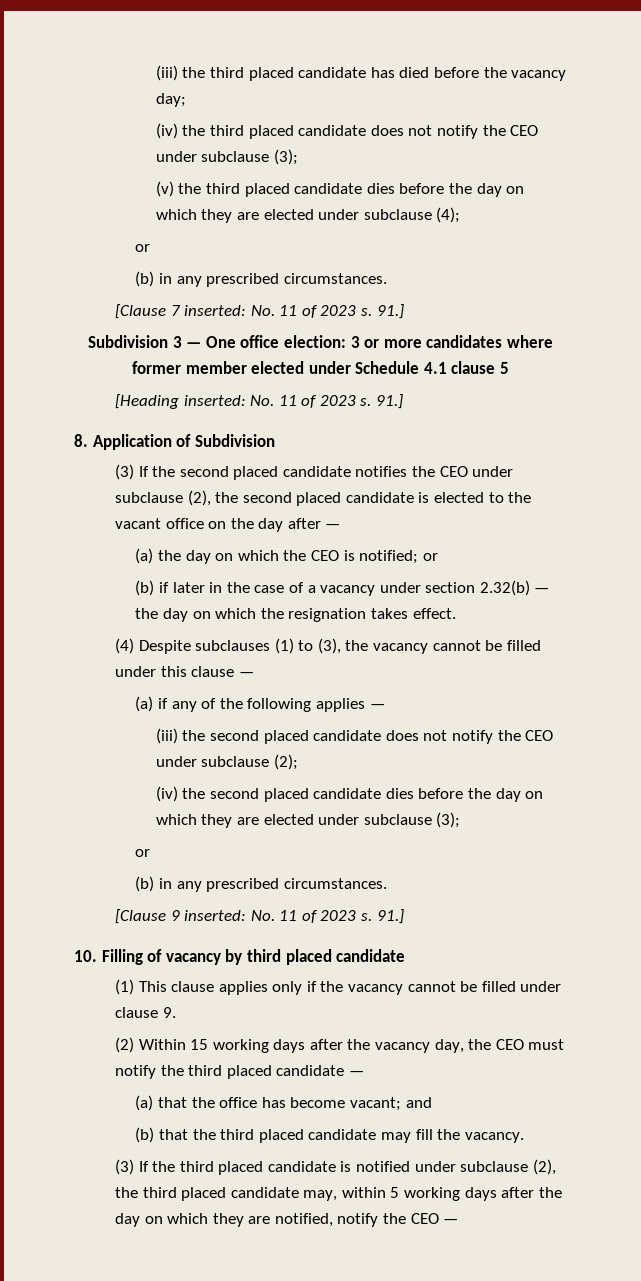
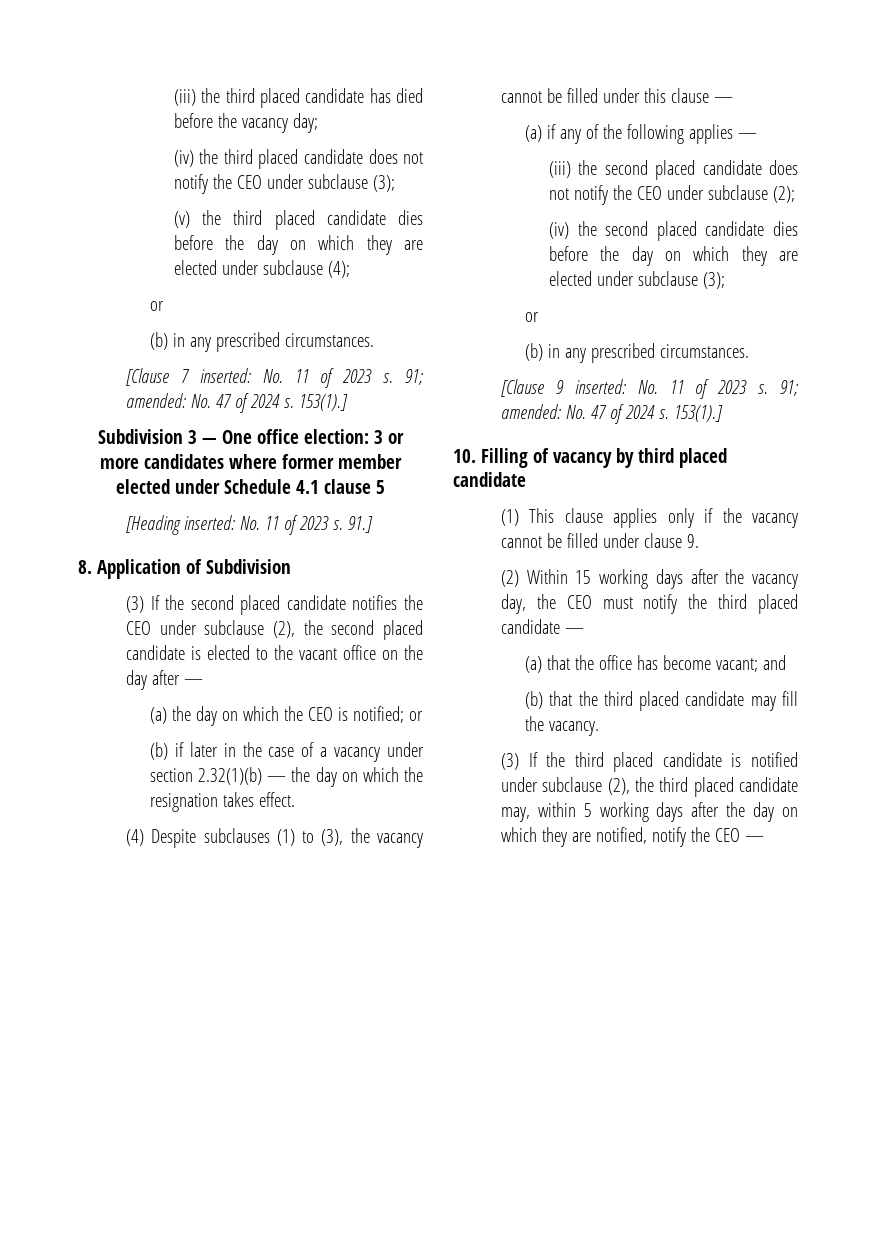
[376,304,404,319] 91.] -> [405,369,424,385] [125,393,348,413] 91; amended: No. 47 of 2024 s. 153(1).]
[479,580,530,596] 2.32(b) -> [198,767,263,785] 2.32(1)(b)
[376,909,404,924] 91.] -> [780,380,799,396] [500,404,723,424] 91; amended: No. 47 of 2024 s. 153(1).]

